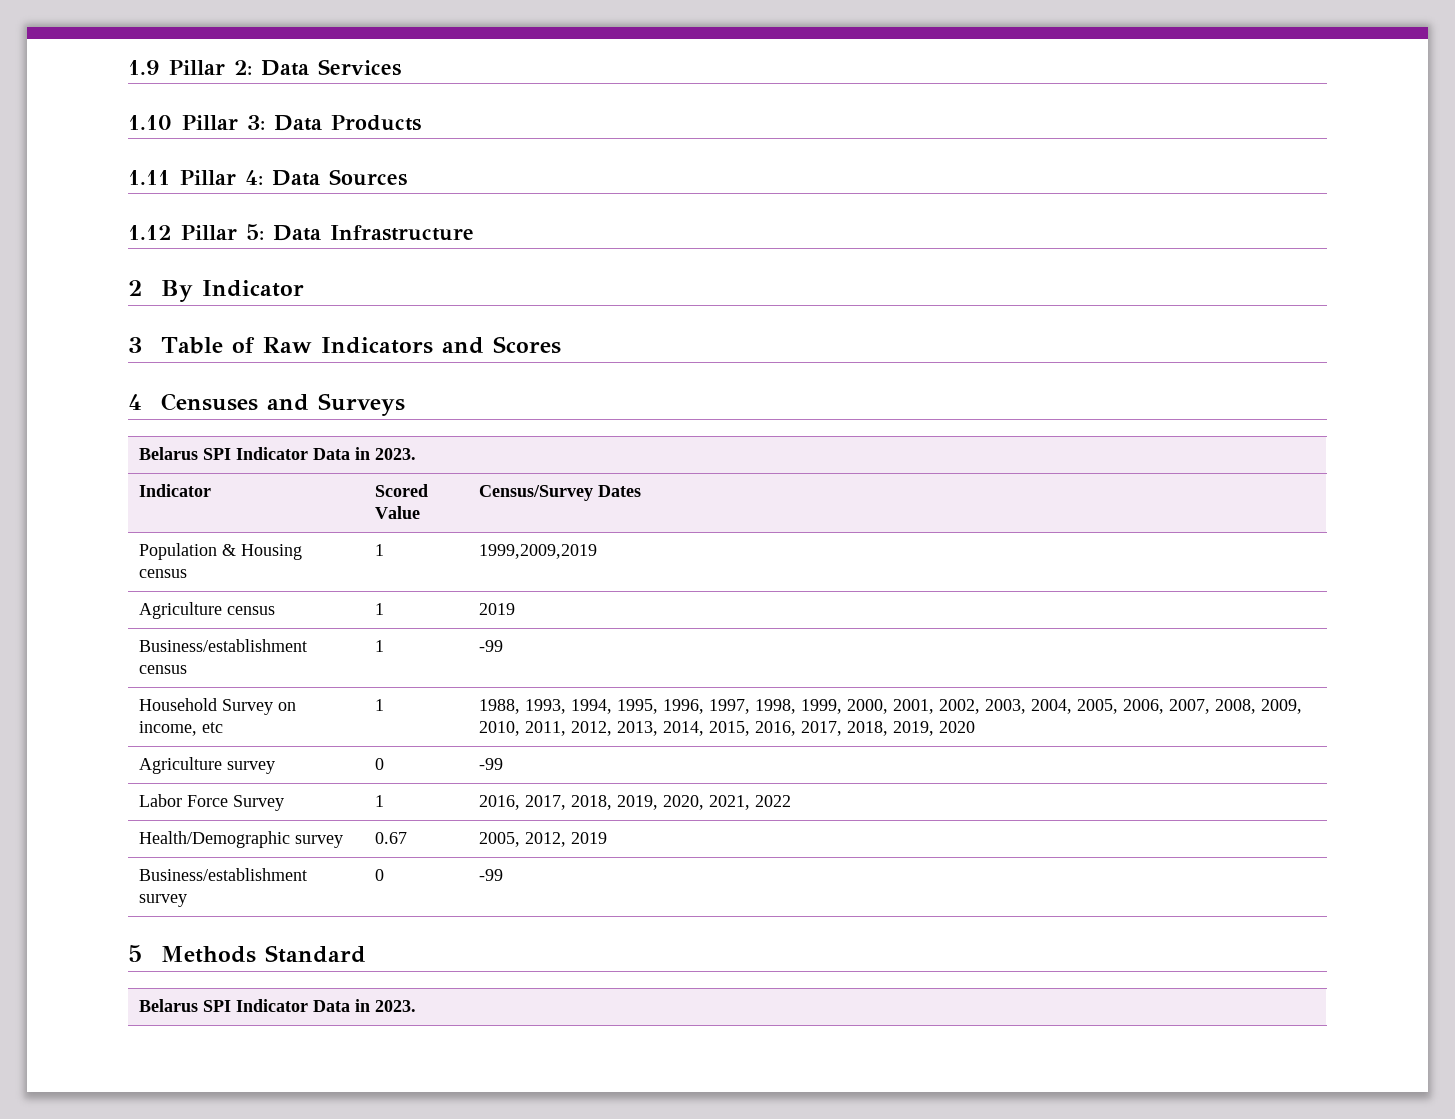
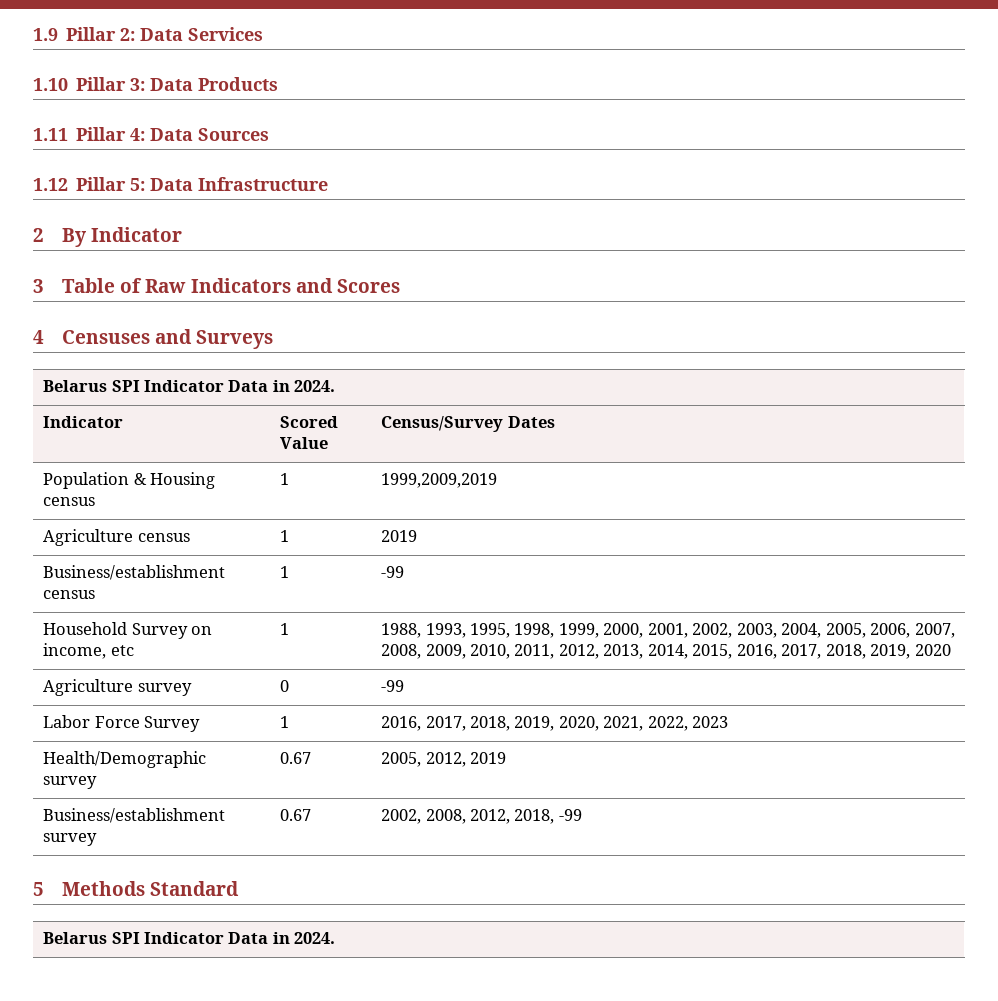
[374,448,416,460] 2023. -> [294,380,336,392] 2024.
[570,699,750,714] 1994, 1995, 1996, 1997, -> [470,623,511,638] 1995,
[754,795,791,807] 2022 -> [647,716,729,731] 2022, 2023
[374,869,384,881] 0 | -> [280,809,312,821] [381,809,555,824] 0.67 | 2002, 2008, 2012, 2018,
[374,1000,416,1012] 2023. -> [294,932,336,944] 2024.

